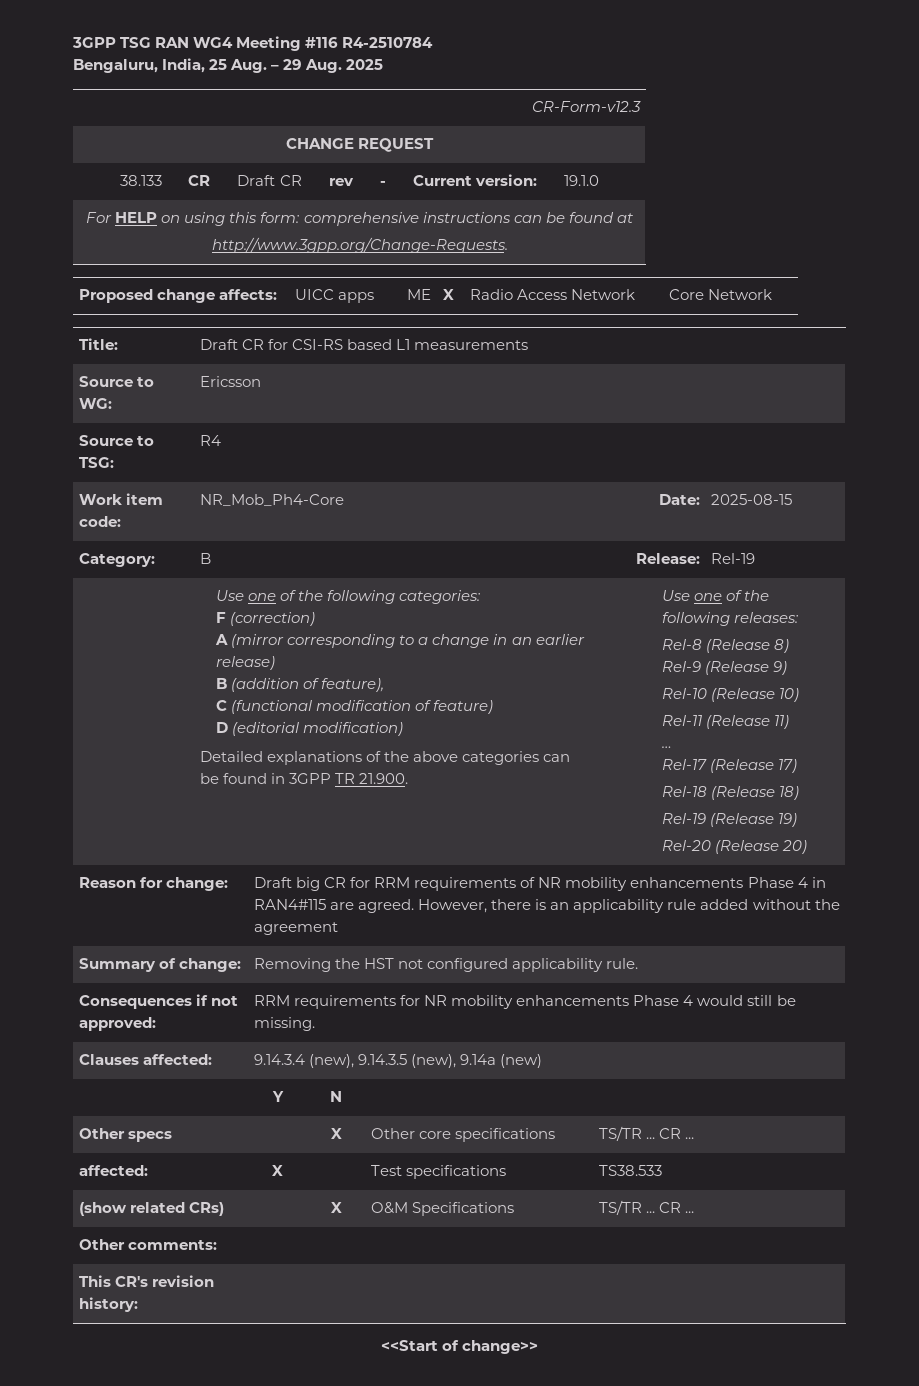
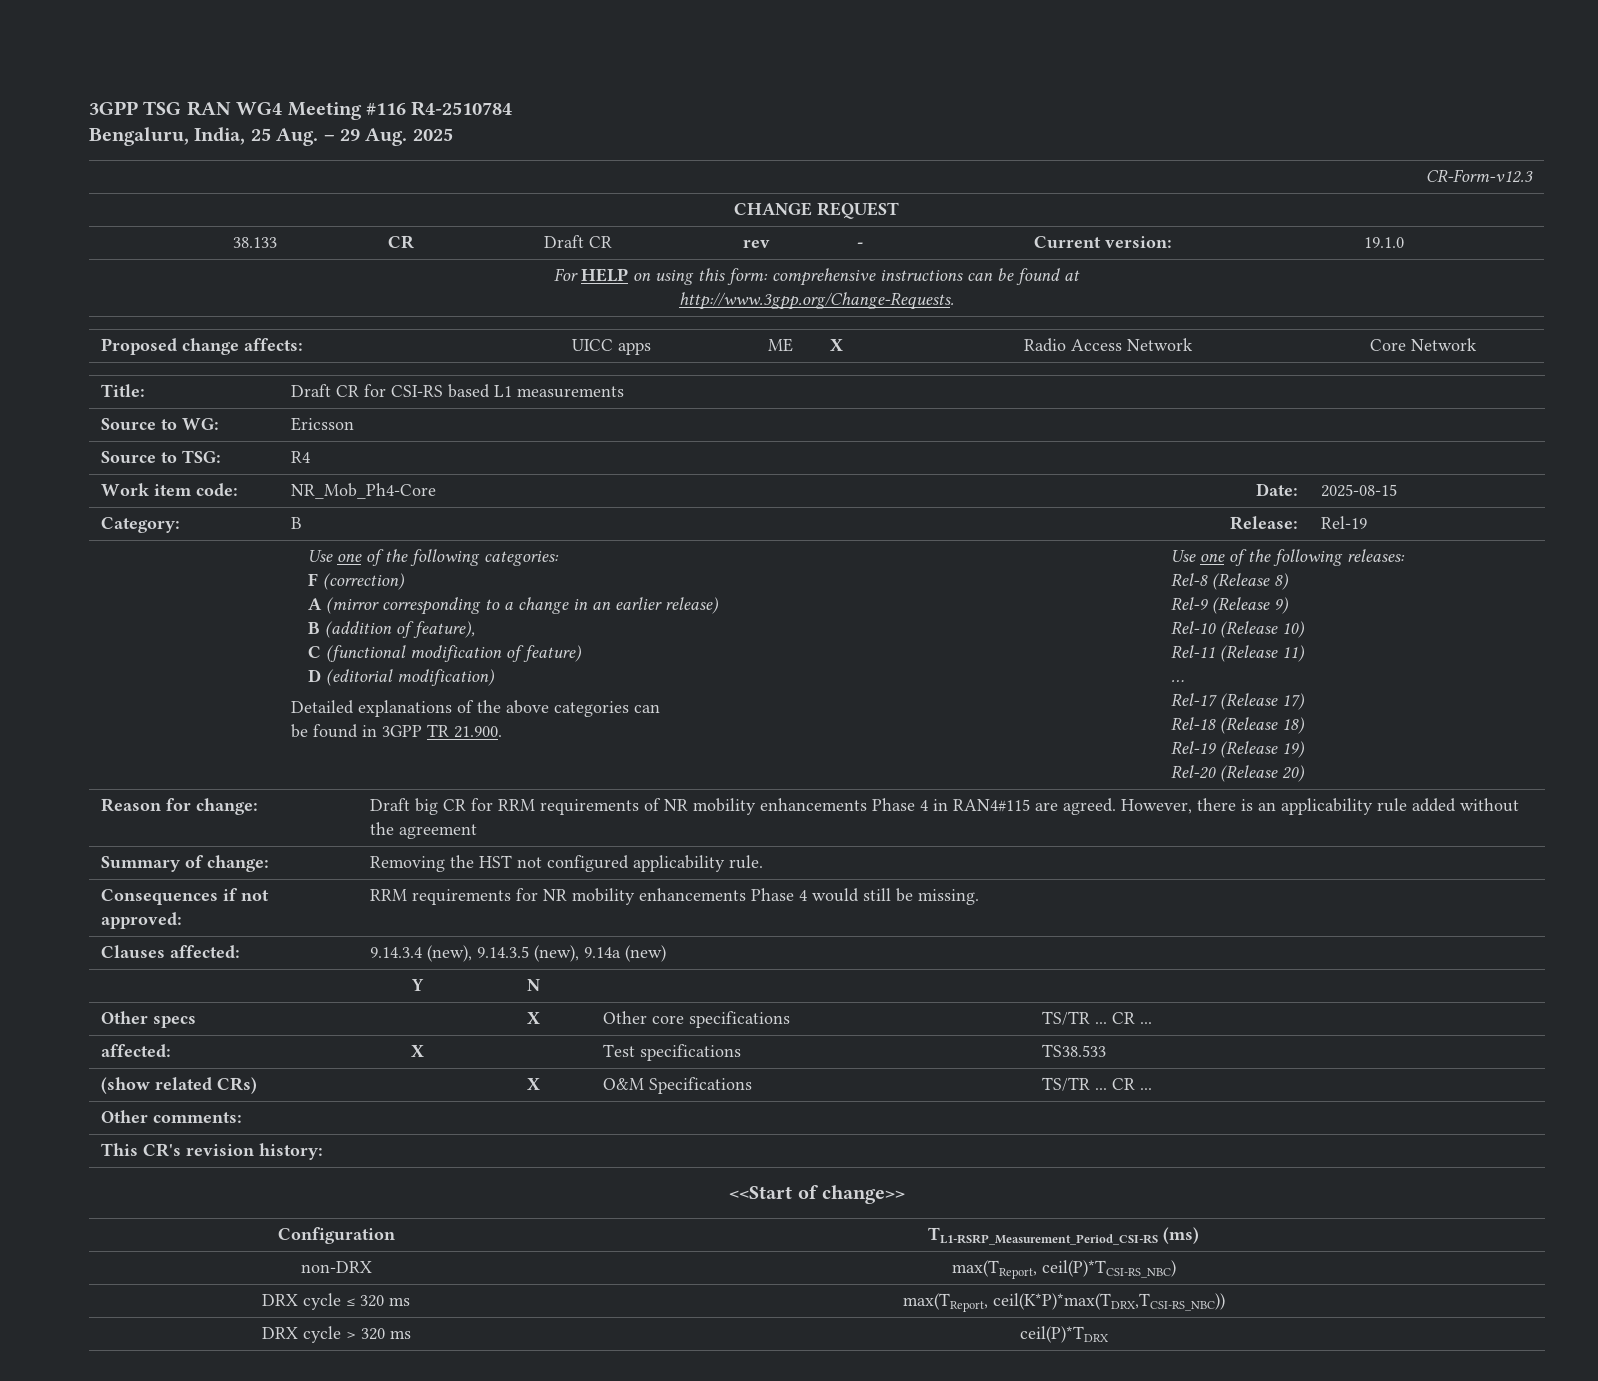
(539, 1347) none -> [277,1227,395,1244] [928,1227,1199,1245] [300,1261,372,1273] [951,1260,1176,1279] [262,1293,410,1310] [902,1293,1225,1312] [261,1326,411,1343] [1019,1326,1109,1343] // Configuration | TL1-RSRP_Measurement_Period_CSI-RS (ms) // non-DRX | max(TReport, ceil(P)*TCSI-RS_NBC) // DRX cycle ≤ 320 ms | max(TReport, ceil(K*P)*max(TDRX,TCSI-RS_NBC)) // DRX cycle > 320 ms | ceil(P)*TDRX

